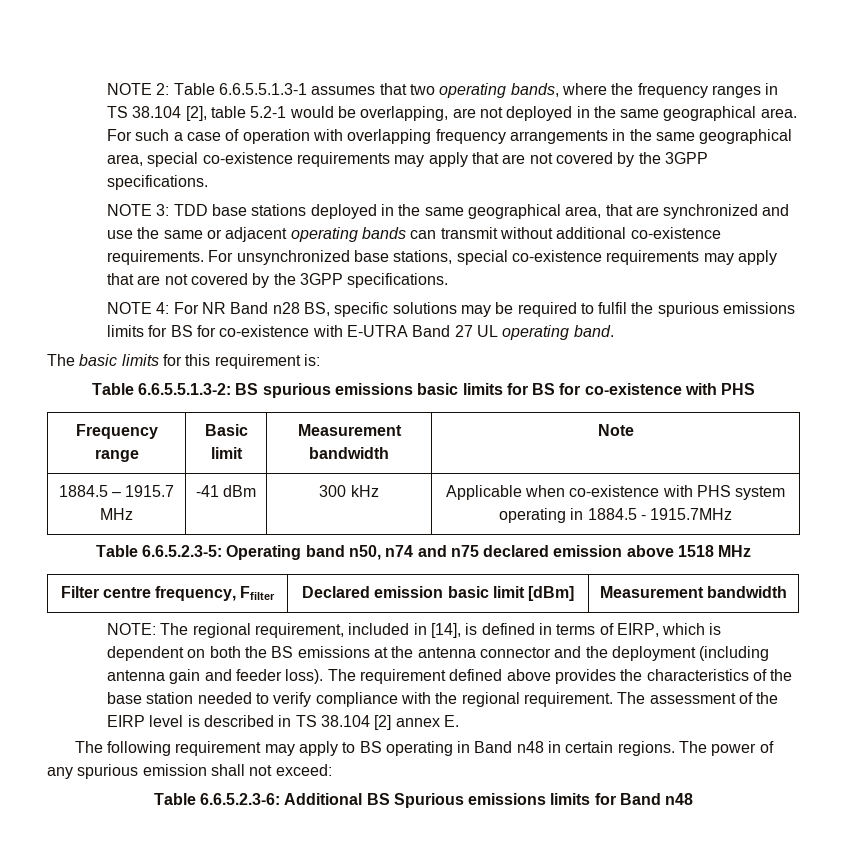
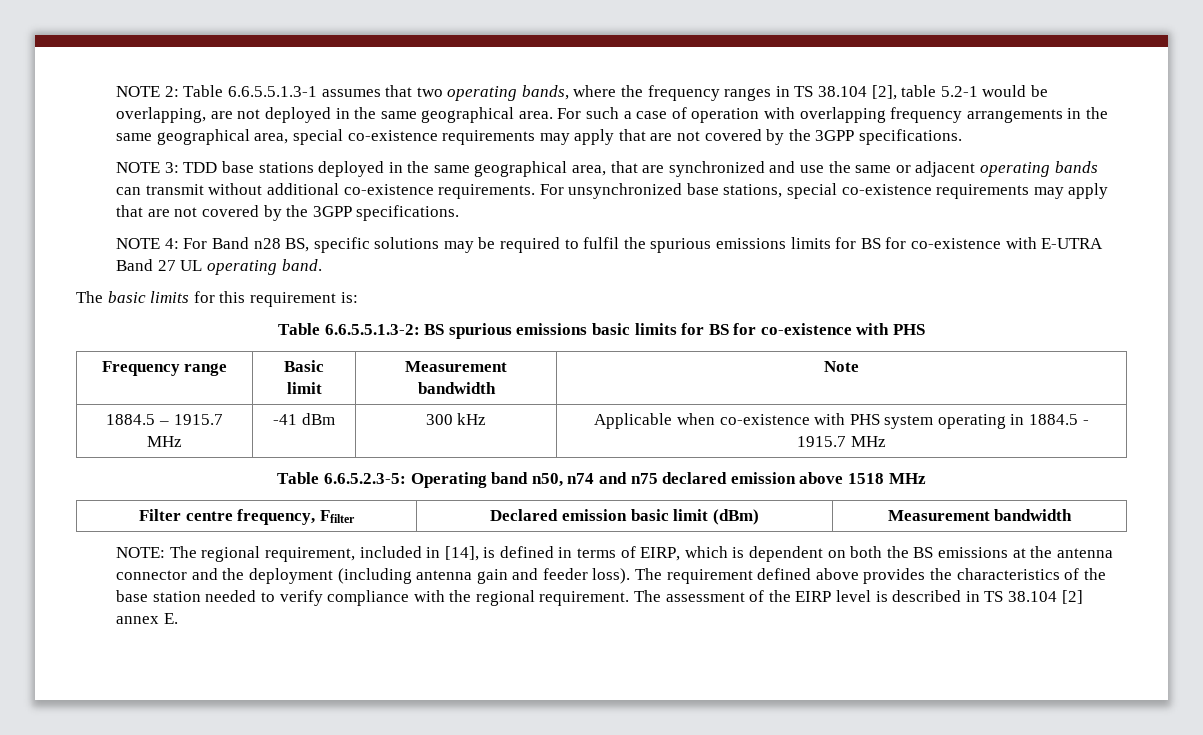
[201,302,226,314] NR -> (208, 243) none
[650,508,733,520] 1915.7MHz -> [797,436,886,447] 1915.7 MHz
[528,586,575,601] [dBm] -> [712,509,759,525] (dBm)
[74,741,774,756] [47,764,332,779] [153,793,694,808] // The following requirement may apply to BS operating in Band n48 in certain regions. The power of any spurious emission shall not exceed: // Table 6.6.5.2.3-6: Additional BS Spurious emissions limits for Band n48 -> (178, 618) none

